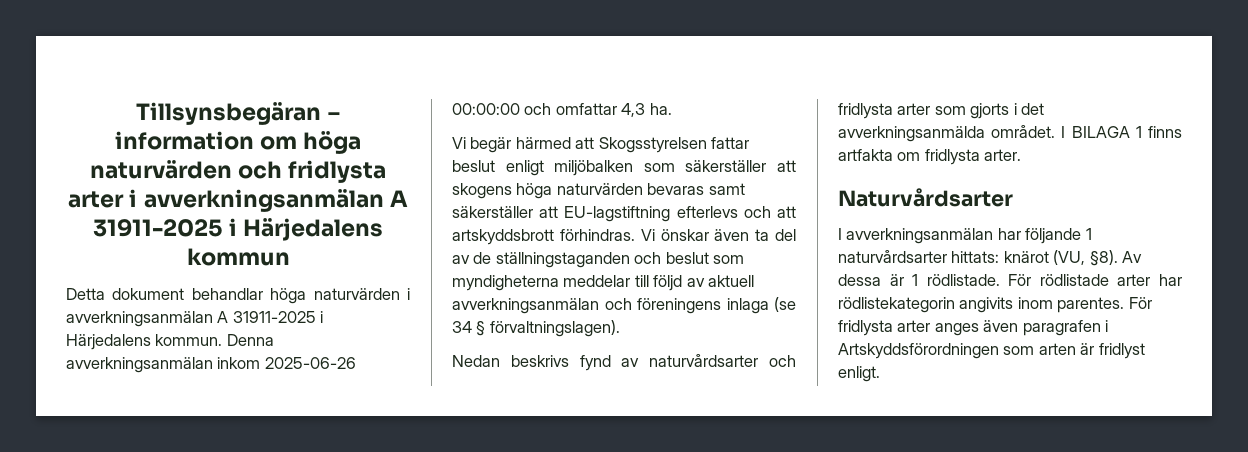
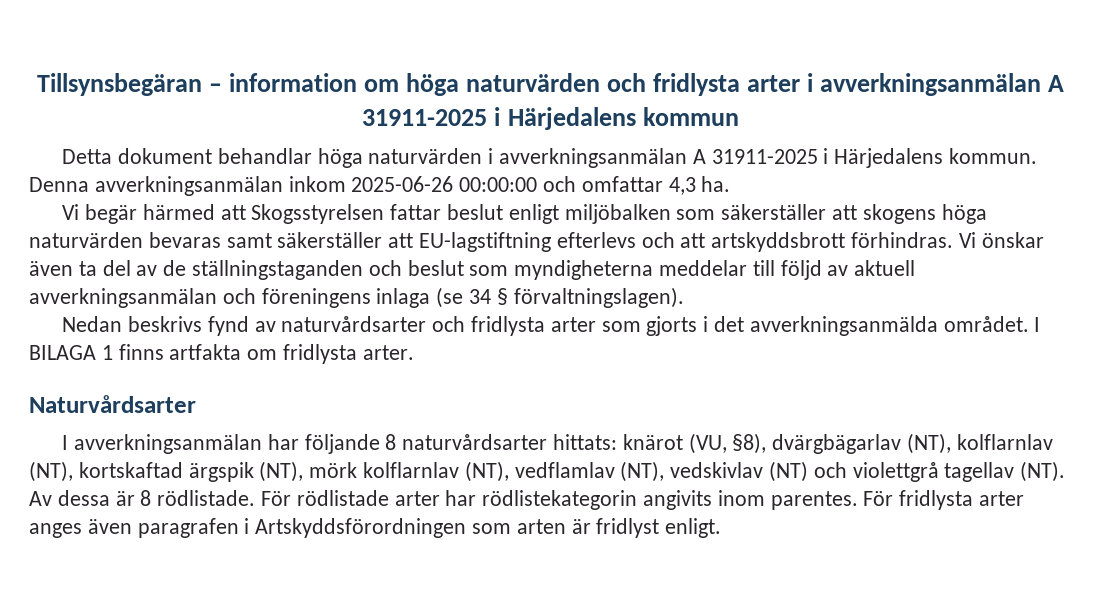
[1085,228,1092,240] 1 -> [385,434,397,450] 8
[1089,250,1118,266] §8). -> [732,433,1053,454] [29,461,1066,482] §8), dvärgbägarlav (NT), kolflarnlav (NT), kortskaftad ärgspik (NT), mörk kolflarnlav (NT), vedflamlav (NT), vedskivlav (NT) och violettgrå tagellav (NT).
[912,274,919,286] 1 -> [140,490,152,506] 8

